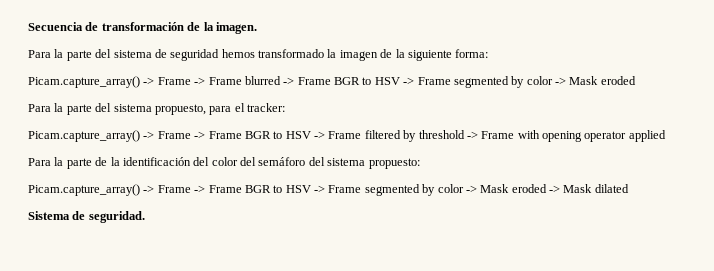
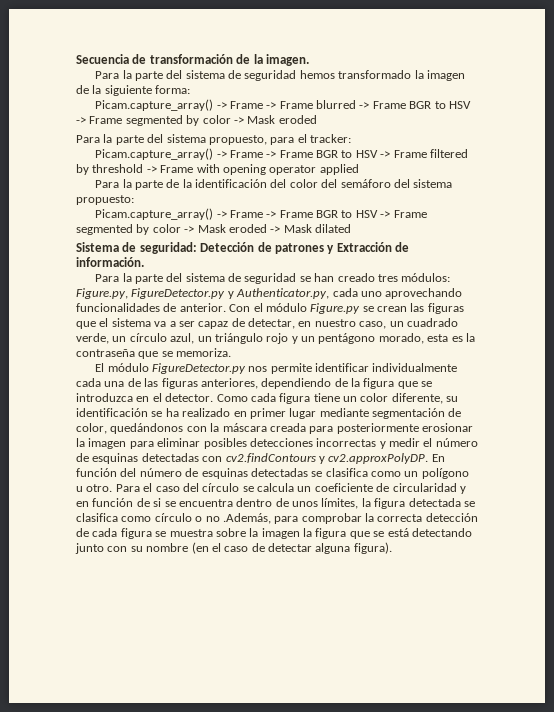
[88,211,145,223] seguridad. -> [139,242,409,254] [76,257,144,267] [95,273,451,284] [76,288,463,299] [76,303,464,314] [76,318,458,329] [76,333,475,344] [76,348,232,359] [95,363,458,374] [76,378,433,389] [76,393,459,404] [76,408,462,419] [76,423,473,434] [76,438,478,449] [76,453,445,464] [76,468,469,479] [76,483,466,494] [76,498,475,509] [76,513,478,524] [76,528,472,539] [75,542,392,554] seguridad: Detección de patrones y Extracción de información. // Para la parte del sistema de seguridad se han creado tres módulos: Figure.py, FigureDetector.py y Authenticator.py, cada uno aprovechando funcionalidades de anterior. Con el módulo Figure.py se crean las figuras que el sistema va a ser capaz de detectar, en nuestro caso, un cuadrado verde, un círculo azul, un triángulo rojo y un pentágono morado, esta es la contraseña que se memoriza. // El módulo FigureDetector.py nos permite identificar individualmente cada una de las figuras anteriores, dependiendo de la figura que se introduzca en el detector. Como cada figura tiene un color diferente, su identificación se ha realizado en primer lugar mediante segmentación de color, quedándonos con la máscara creada para posteriormente erosionar la imagen para eliminar posibles detecciones incorrectas y medir el número de esquinas detectadas con cv2.findContours y cv2.approxPolyDP. En función del número de esquinas detectadas se clasifica como un polígono u otro. Para el caso del círculo se calcula un coeficiente de circularidad y en función de si se encuentra dentro de unos límites, la figura detectada se clasifica como círculo o no .Además, para comprobar la correcta detección de cada figura se muestra sobre la imagen la figura que se está detectando junto con su nombre (en el caso de detectar alguna figura).

